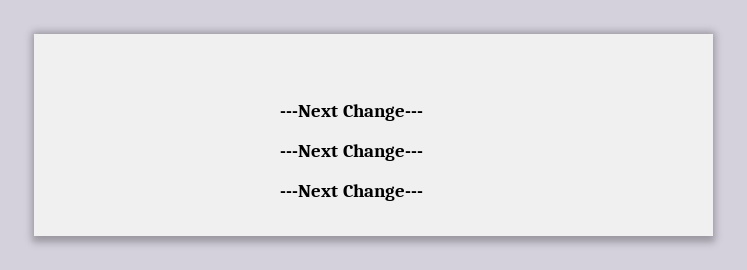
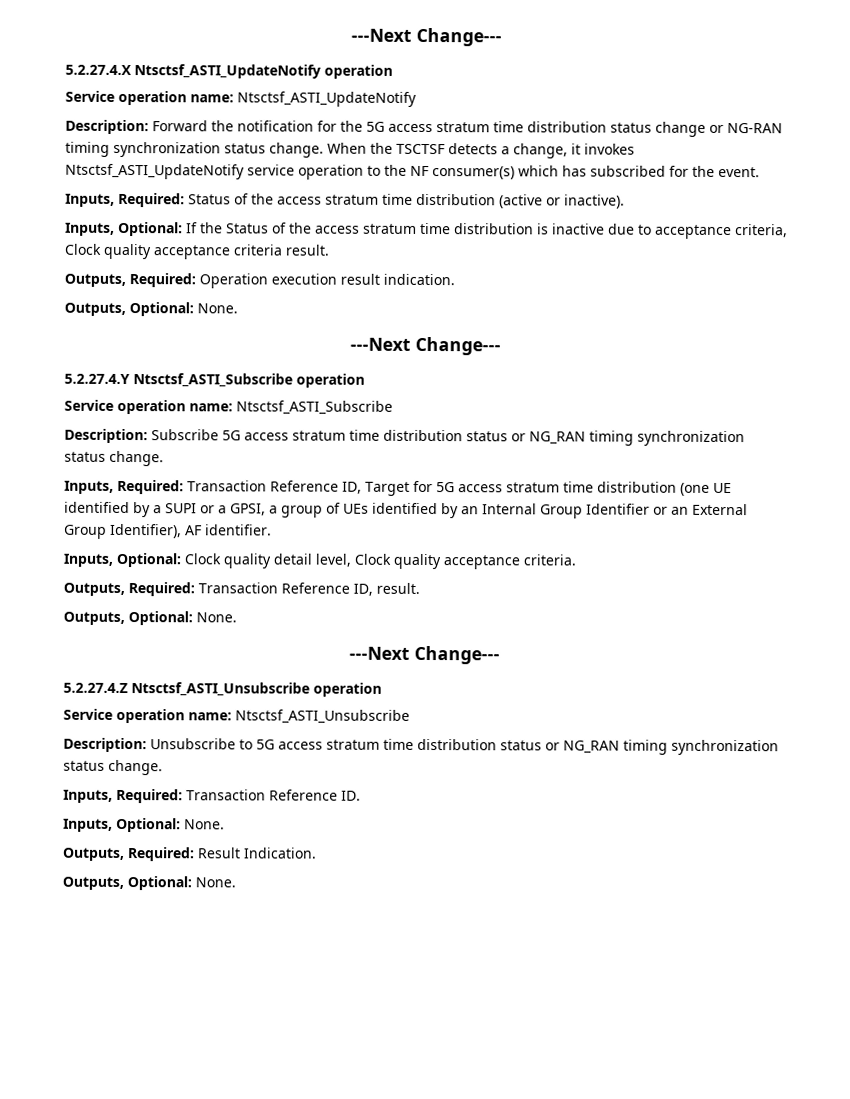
[280,104,423,121] [280,144,423,161] [280,184,423,201] ---Next Change--- // ---Next Change--- // ---Next Change--- -> [351,27,502,47] [65,64,393,79] [65,90,417,107] [65,119,783,137] [65,141,635,159] [65,163,760,180] [65,192,625,209] [65,221,788,240] [64,243,330,260] [64,273,455,289] [64,302,238,317] [350,336,501,356] [64,373,365,388] [64,399,393,415] [64,428,745,447] [64,450,164,467] [64,479,732,496] [64,501,748,519] [64,523,272,539] [63,552,576,570] [63,582,420,597] [63,611,237,626] [349,645,500,665] [63,682,382,697] [63,708,410,724] [63,737,779,756] [63,759,163,776] [63,788,361,804] [63,817,225,833] [62,847,317,862] [62,876,236,891] ---Next Change--- // 5.2.27.4.X Ntsctsf_ASTI_UpdateNotify operation // Service operation name: Ntsctsf_ASTI_UpdateNotify // Description: Forward the notification for the 5G access stratum time distribution status change or NG-RAN timing synchronization status change. When the TSCTSF detects a change, it invokes Ntsctsf_ASTI_UpdateNotify service operation to the NF consumer(s) which has subscribed for the event. // Inputs, Required: Status of the access stratum time distribution (active or inactive). // Inputs, Optional: If the Status of the access stratum time distribution is inactive due to acceptance criteria, Clock quality acceptance criteria result. // Outputs, Required: Operation execution result indication. // Outputs, Optional: None. // ---Next Change--- // 5.2.27.4.Y Ntsctsf_ASTI_Subscribe operation // Service operation name: Ntsctsf_ASTI_Subscribe // Description: Subscribe 5G access stratum time distribution status or NG_RAN timing synchronization status change. // Inputs, Required: Transaction Reference ID, Target for 5G access stratum time distribution (one UE identified by a SUPI or a GPSI, a group of UEs identified by an Internal Group Identifier or an External Group Identifier), AF identifier. // Inputs, Optional: Clock quality detail level, Clock quality acceptance criteria. // Outputs, Required: Transaction Reference ID, result. // Outputs, Optional: None. // ---Next Change--- // 5.2.27.4.Z Ntsctsf_ASTI_Unsubscribe operation // Service operation name: Ntsctsf_ASTI_Unsubscribe // Description: Unsubscribe to 5G access stratum time distribution status or NG_RAN timing synchronization status change. // Inputs, Required: Transaction Reference ID. // Inputs, Optional: None. // Outputs, Required: Result Indication. // Outputs, Optional: None.

